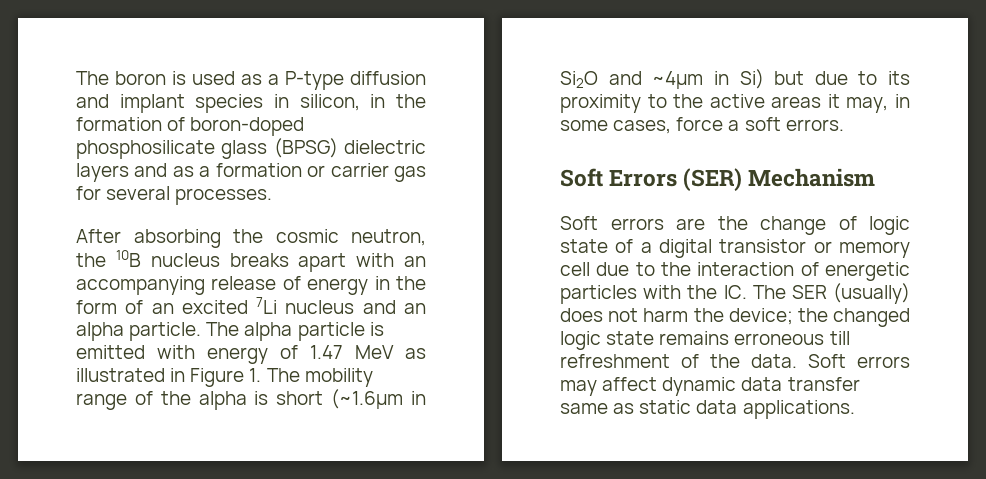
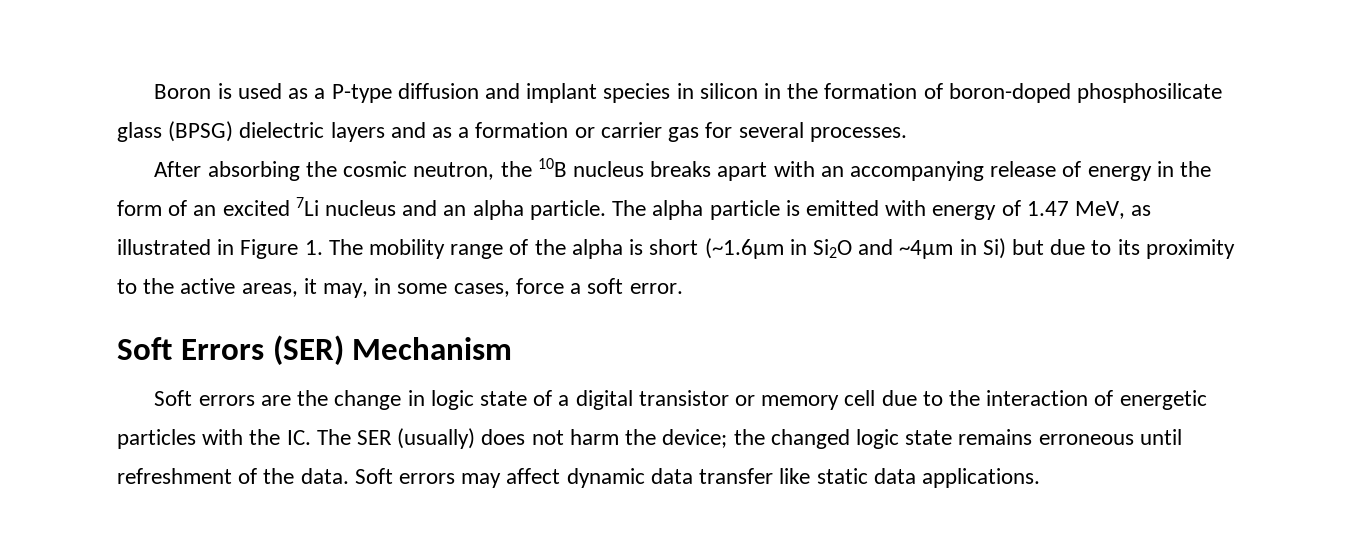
[76,71,166,85] The boron -> [154,84,212,99] Boron
[299,94,360,111] silicon, -> [699,83,758,99] silicon
[355,345,394,359] MeV -> [1074,201,1125,219] MeV,
[771,96,822,108] areas -> [241,283,298,297] areas,
[785,119,844,131] errors. -> [629,283,683,294] error.
[838,216,857,230] of -> [407,390,425,406] in
[829,331,850,345] till -> [1139,429,1182,445] until
[560,403,635,414] same as -> [779,468,811,484] like

